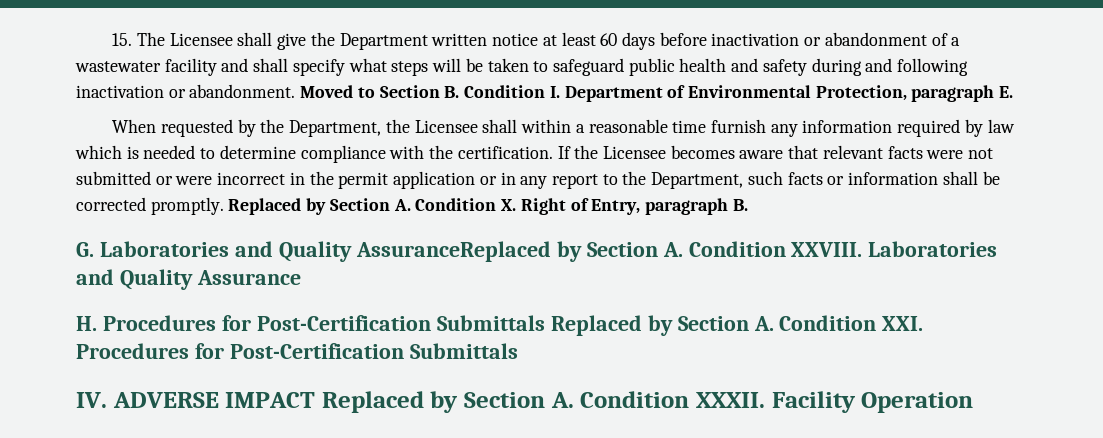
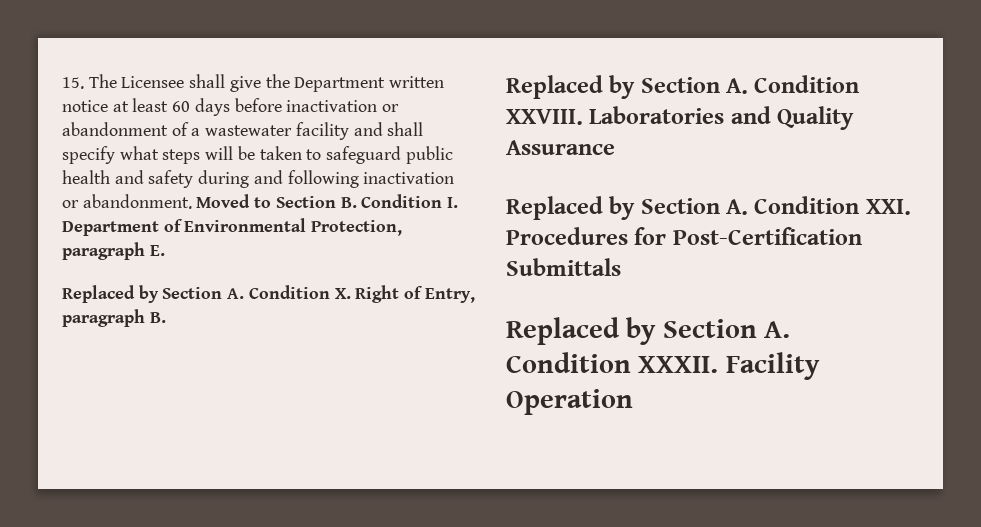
[112,119,1015,137] [75,145,994,163] [76,171,1000,189] [76,197,224,215] When requested by the Department, the Licensee shall within a reasonable time furnish any information required by law which is needed to determine compliance with the certification. If the Licensee becomes aware that relevant facts were not submitted or were incorrect in the permit application or in any report to the Department, such facts or information shall be corrected promptly. -> (165, 250) none
[76,241,551,262] G. Laboratories and Quality AssuranceReplaced -> [506,75,603,99] Replaced
[76,315,545,331] H. Procedures for Post-Certification Submittals -> (615, 147) none
[76,392,316,408] IV. ADVERSE IMPACT -> (621, 267) none

